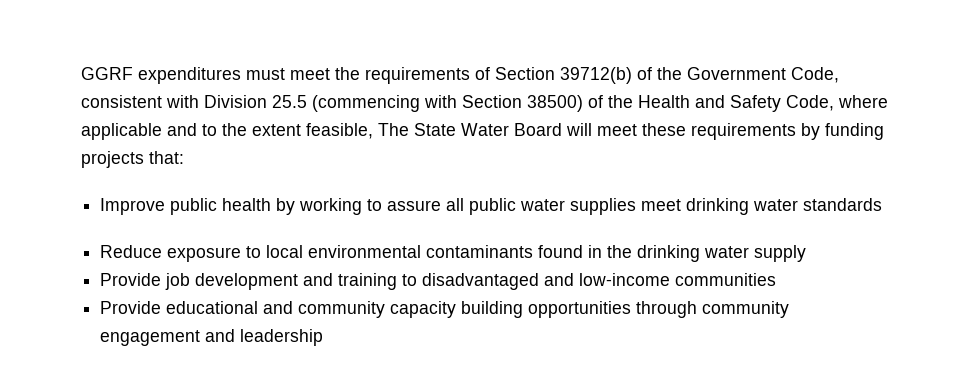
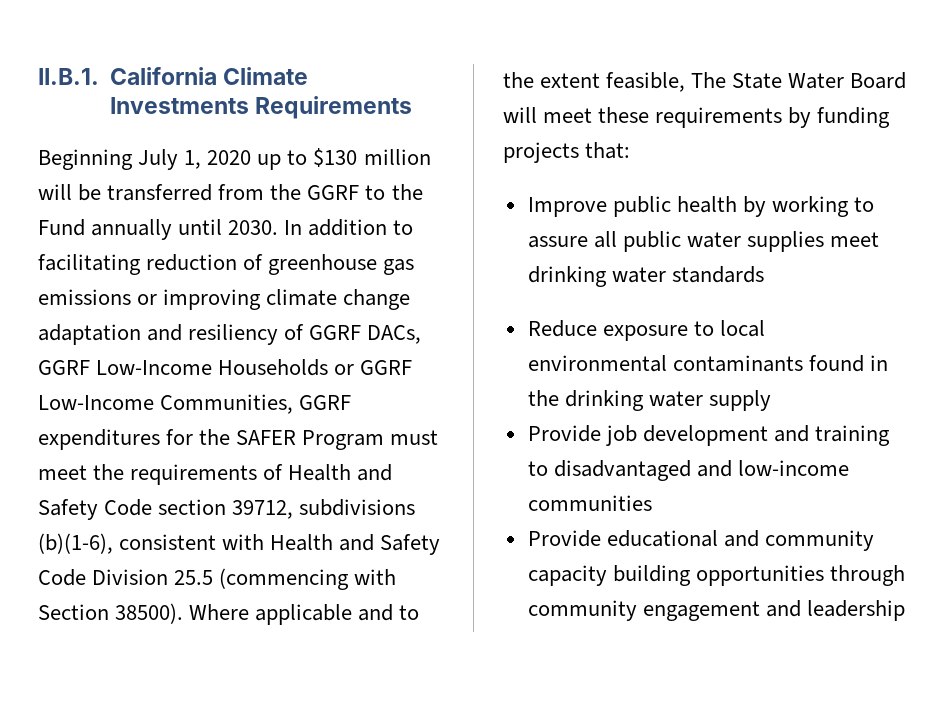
[81,67,241,84] GGRF expenditures -> [38,67,309,85] [110,96,413,119] [38,148,431,170] [38,184,423,201] [38,219,414,240] [38,254,415,275] [38,289,411,310] [38,324,422,345] [38,359,413,376] [38,394,352,414] [38,429,385,450] II.B.1. California Climate Investments Requirements // Beginning July 1, 2020 up to $130 million will be transferred from the GGRF to the Fund annually until 2030. In addition to facilitating reduction of greenhouse gas emissions or improving climate change adaptation and resiliency of GGRF DACs, GGRF Low-Income Households or GGRF Low-Income Communities, GGRF expenditures for the SAFER Program
[495,67,839,84] [81,95,199,108] Section 39712(b) of the Government Code, consistent with -> [288,464,393,481] [38,499,416,520] [38,533,441,555] [38,569,86,586] Health and Safety Code section 39712, subdivisions (b)(1-6), consistent with Health and Safety Code
[527,95,888,112] 38500) of the Health and Safety Code, where -> [115,603,250,624] 38500). Where

